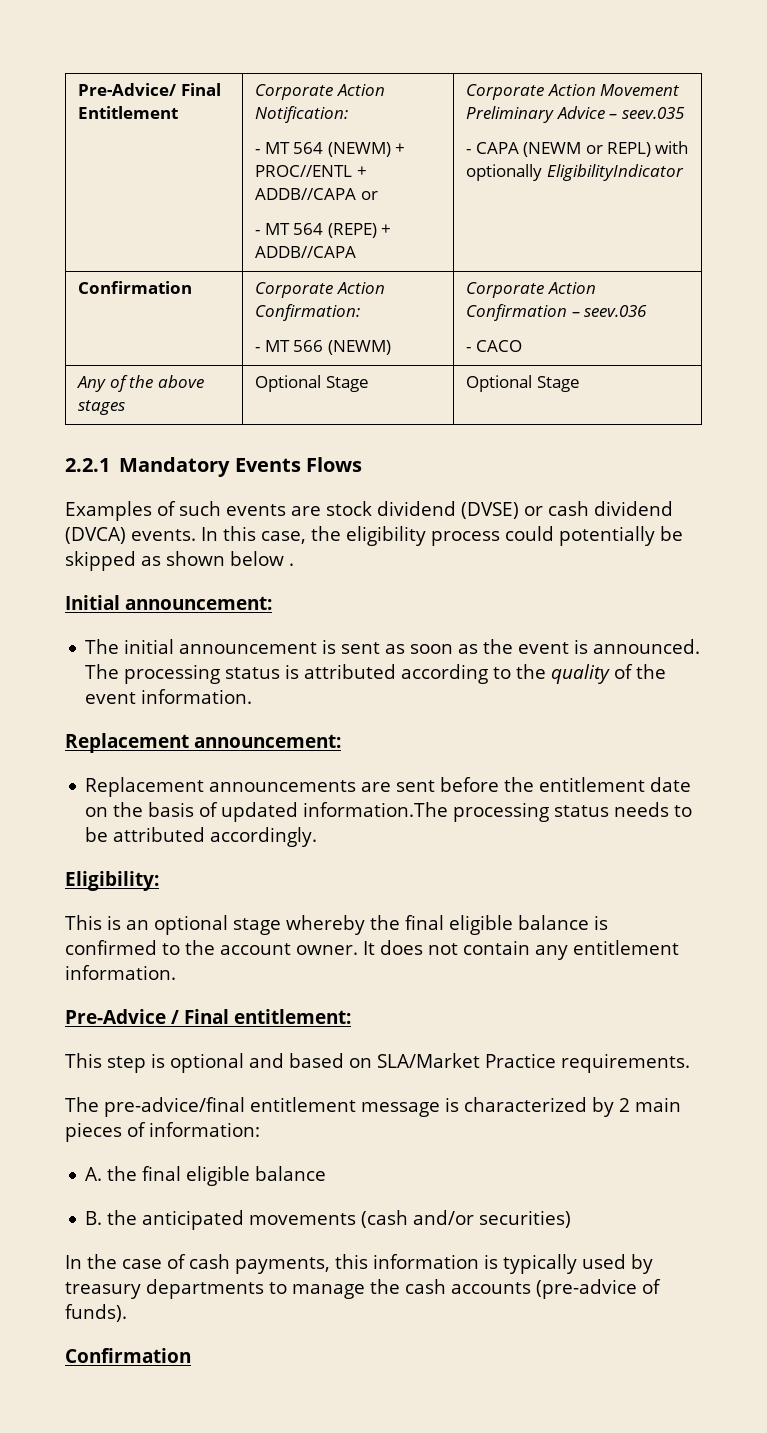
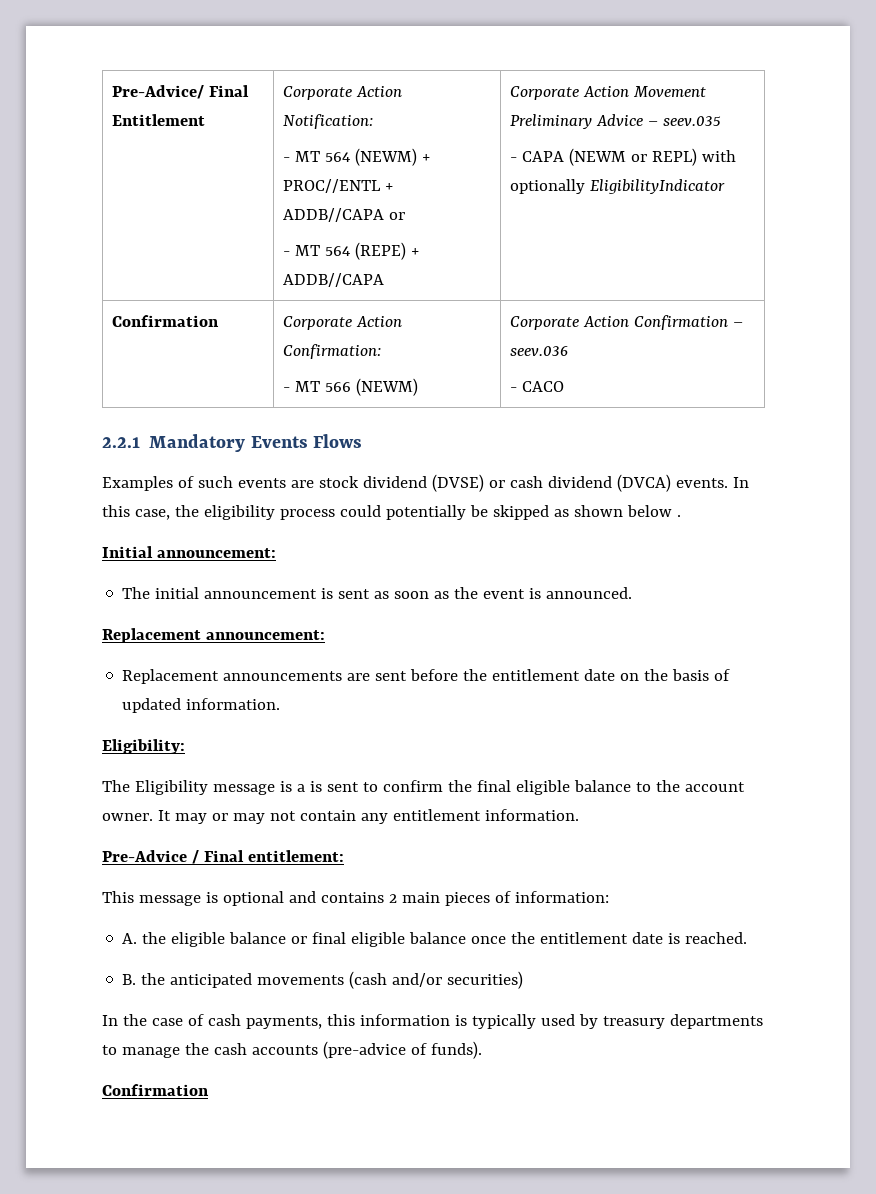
[77,375,204,392] [78,400,126,415] [255,375,369,392] [466,375,580,392] // Any of the above stages | Optional Stage | Optional Stage -> (565, 386) none
[85,664,667,684] [85,689,253,704] The processing status is attributed according to the quality of the event information. -> (633, 593) none
[303,802,693,822] [85,827,318,847] [65,871,159,891] [65,915,608,935] [65,940,157,955] information.The processing status needs to be attributed accordingly. // Eligibility: // This is an optional stage whereby the final eligible balance is confirmed -> [186,698,281,710] [102,739,185,754] [102,780,631,795] information. // Eligibility: // The Eligibility message is a is sent to confirm the final eligible balance
[380,940,423,955] does -> [174,813,265,824] may or may
[107,1056,146,1073] step -> [138,895,201,906] message
[289,1053,690,1073] [65,1097,614,1117] based on SLA/Market Practice requirements. // The pre-advice/final entitlement message is characterized by -> [320,892,384,903] contains
[142,1166,327,1186] final eligible balance -> [171,932,748,947] eligible balance or final eligible balance once the entitlement date is reached.

